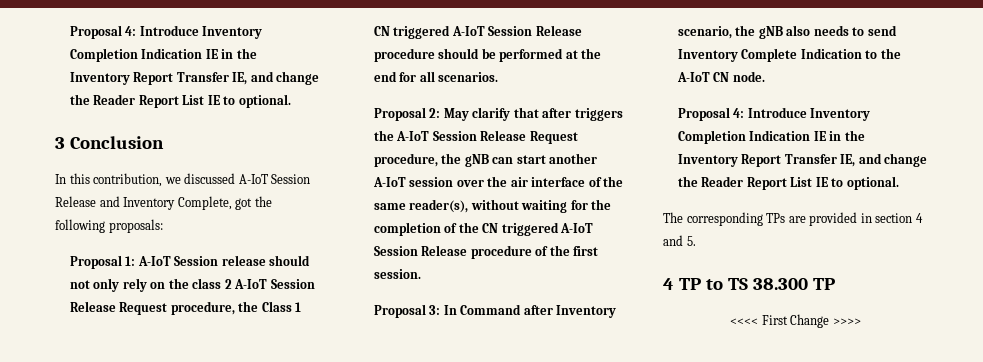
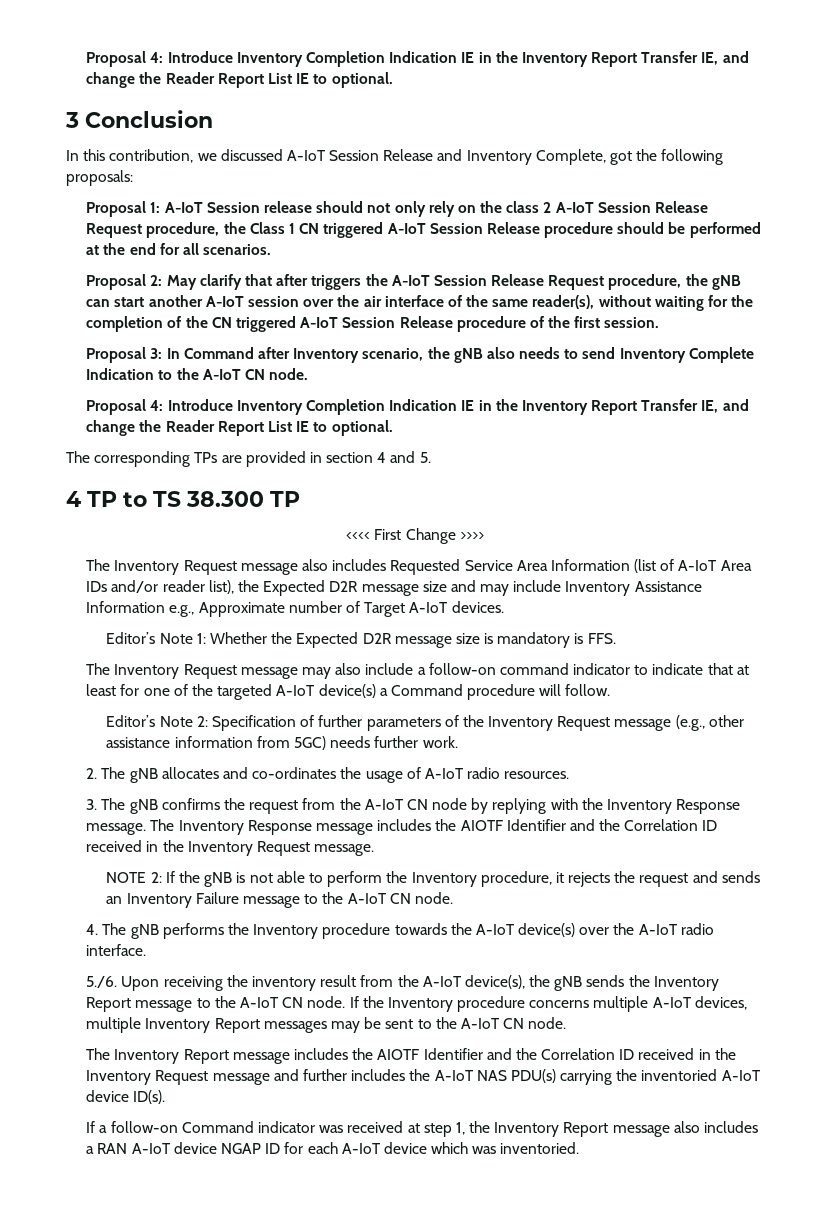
(861, 321) none -> [86,559,752,575] [86,580,702,596] [86,601,504,617] [106,632,616,648] [86,663,749,679] [86,684,611,700] [106,715,744,731] [106,736,458,750] [86,767,570,783] [86,798,741,814] [86,819,718,835] [86,840,375,856] [106,871,760,887] [106,892,453,908] [86,923,714,939] [86,944,147,956] [86,975,719,991] [86,996,747,1012] [86,1017,567,1033] [86,1048,736,1064] [86,1069,761,1085] [86,1090,166,1104] [86,1121,759,1137] [86,1142,580,1154] // The Inventory Request message also includes Requested Service Area Information (list of A-IoT Area IDs and/or reader list), the Expected D2R message size and may include Inventory Assistance Information e.g., Approximate number of Target A-IoT devices. // Editor’s Note 1: Whether the Expected D2R message size is mandatory is FFS. // The Inventory Request message may also include a follow-on command indicator to indicate that at least for one of the targeted A-IoT device(s) a Command procedure will follow. // Editor’s Note 2: Specification of further parameters of the Inventory Request message (e.g., other assistance information from 5GC) needs further work. // 2. The gNB allocates and co-ordinates the usage of A-IoT radio resources. // 3. The gNB confirms the request from the A-IoT CN node by replying with the Inventory Response message. The Inventory Response message includes the AIOTF Identifier and the Correlation ID received in the Inventory Request message. // NOTE 2: If the gNB is not able to perform the Inventory procedure, it rejects the request and sends an Inventory Failure message to the A-IoT CN node. // 4. The gNB performs the Inventory procedure towards the A-IoT device(s) over the A-IoT radio interface. // 5./6. Upon receiving the inventory result from the A-IoT device(s), the gNB sends the Inventory Report message to the A-IoT CN node. If the Inventory procedure concerns multiple A-IoT devices, multiple Inventory Report messages may be sent to the A-IoT CN node. // The Inventory Report message includes the AIOTF Identifier and the Correlation ID received in the Inventory Request message and further includes the A-IoT NAS PDU(s) carrying the inventoried A-IoT device ID(s). // If a follow-on Command indicator was received at step 1, the Inventory Report message also includes a RAN A-IoT device NGAP ID for each A-IoT device which was inventoried.

